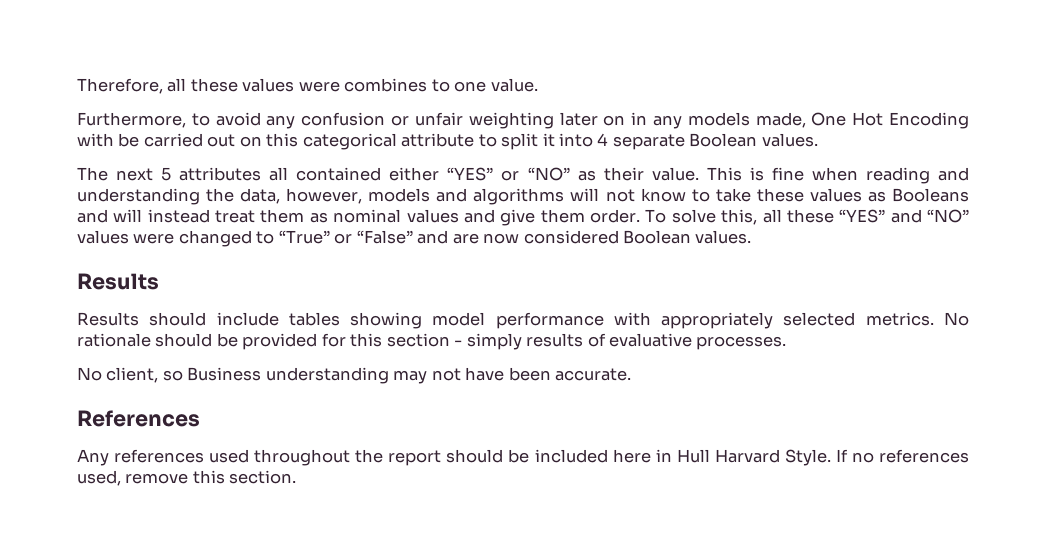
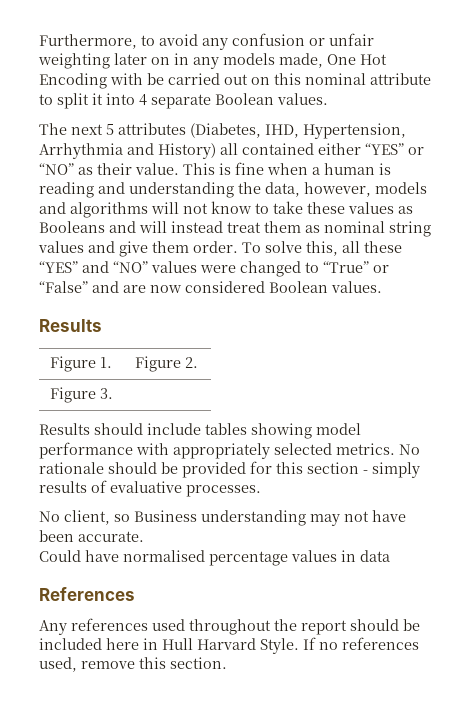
[77,78,538,94] Therefore, all these values were combines to one value. // -> (39, 41) none
[302,133,397,150] categorical -> [305,73,366,85] nominal
(262, 174) none -> [190,123,406,139] [39,143,216,159] (Diabetes, IHD, Hypertension, Arrhythmia and History)
(858, 174) none -> [312,163,391,175] a human is
(402, 216) none -> [389,221,431,237] string
(159, 281) none -> [49,356,112,372] [134,356,198,372] [49,387,113,403] // Figure 1. | Figure 2. // Figure 3.
(632, 374) none -> [39,550,390,566] // Could have normalised percentage values in data

